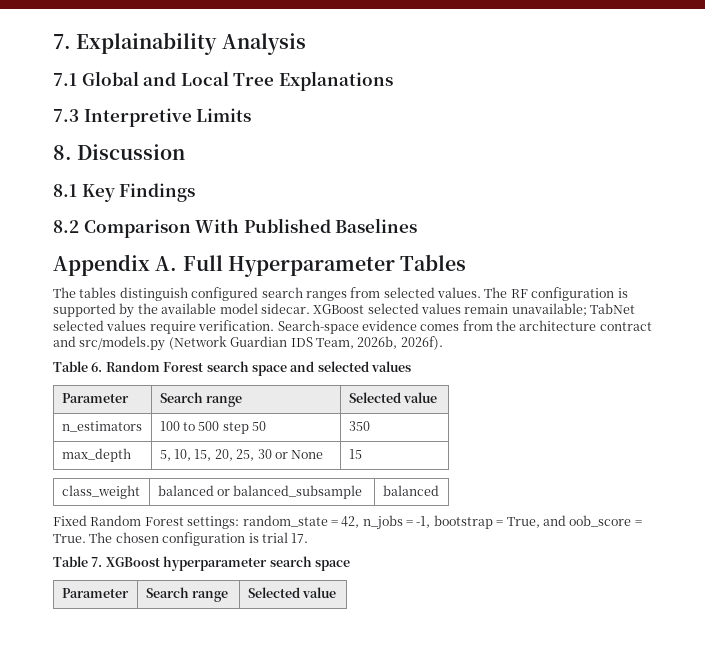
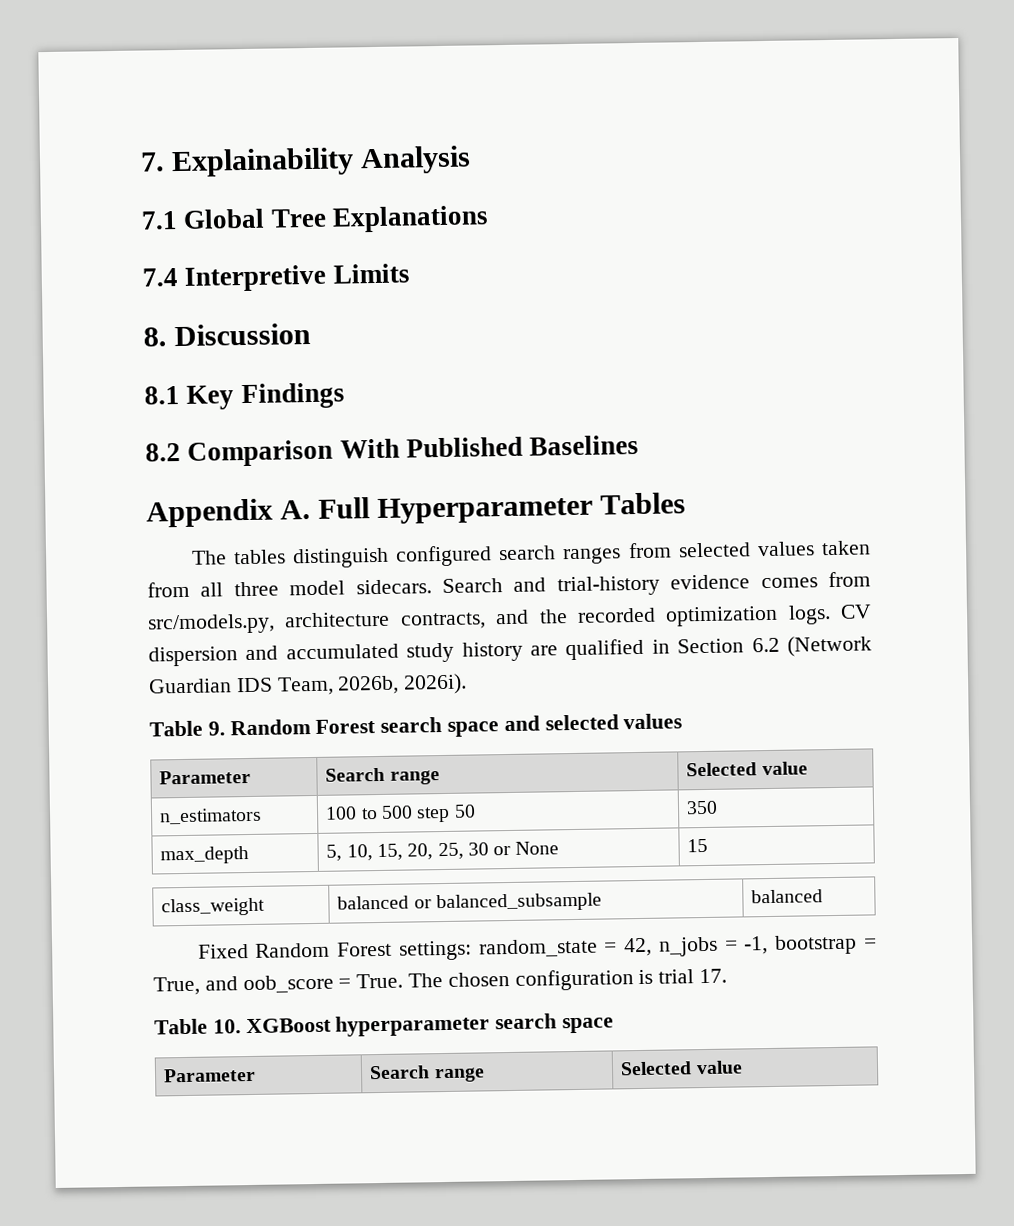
[143,71,229,86] and Local -> (266, 218) none
[53,109,79,122] 7.3 -> [142,268,178,287] 7.4
[437,287,628,301] [53,303,636,318] [53,320,652,334] [53,336,166,351] values. The RF configuration is supported by the available model sidecar. XGBoost selected values remain unavailable; TabNet selected values require verification. Search-space evidence comes from the architecture contract and src/models.py -> [756,540,871,557] [147,571,871,598] [147,604,872,635] [148,637,780,667] values taken from all three model sidecars. Search and trial-history evidence comes from src/models.py, architecture contracts, and the recorded optimization logs. CV dispersion and accumulated study history are qualified in Section 6.2
[400,336,443,350] [53,361,103,372] 2026f). // Table 6. -> [403,673,468,695] [149,720,225,737] 2026i). // Table 9.
[91,557,103,567] 7. -> [212,1019,241,1034] 10.

